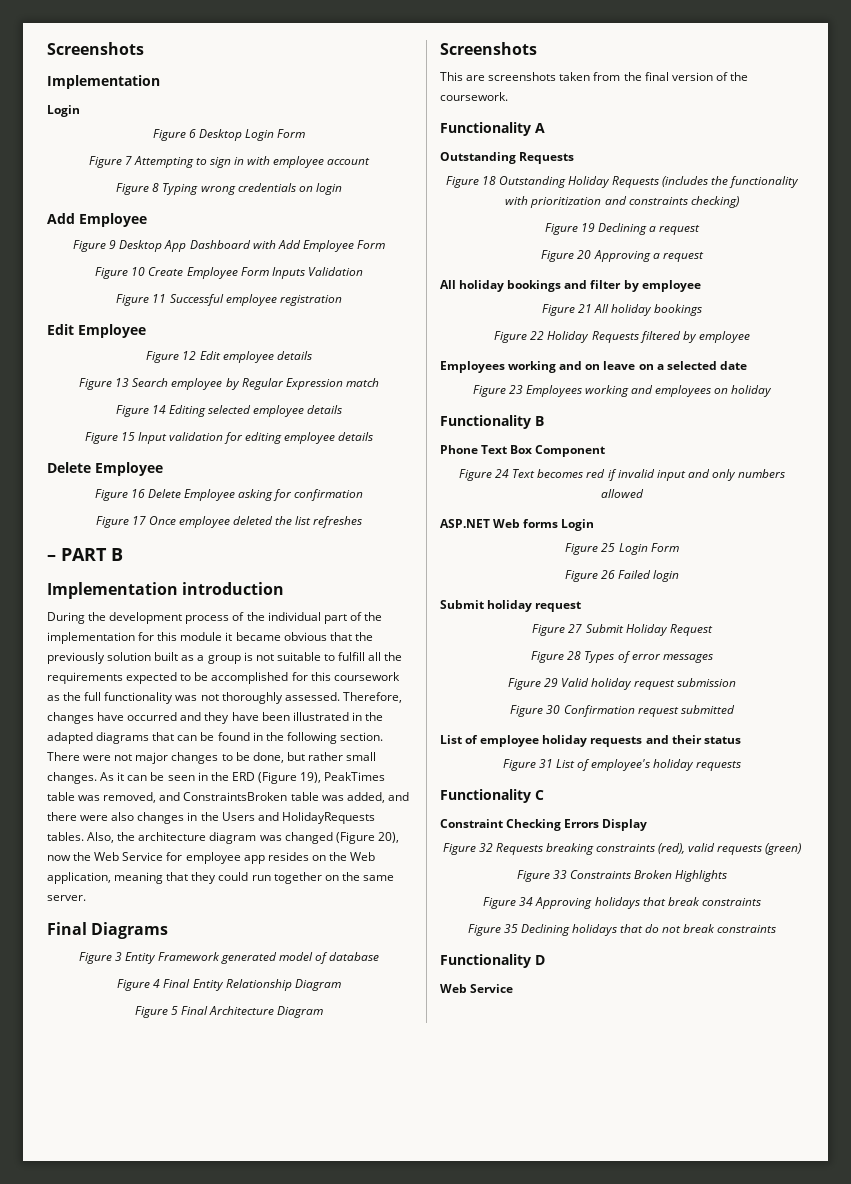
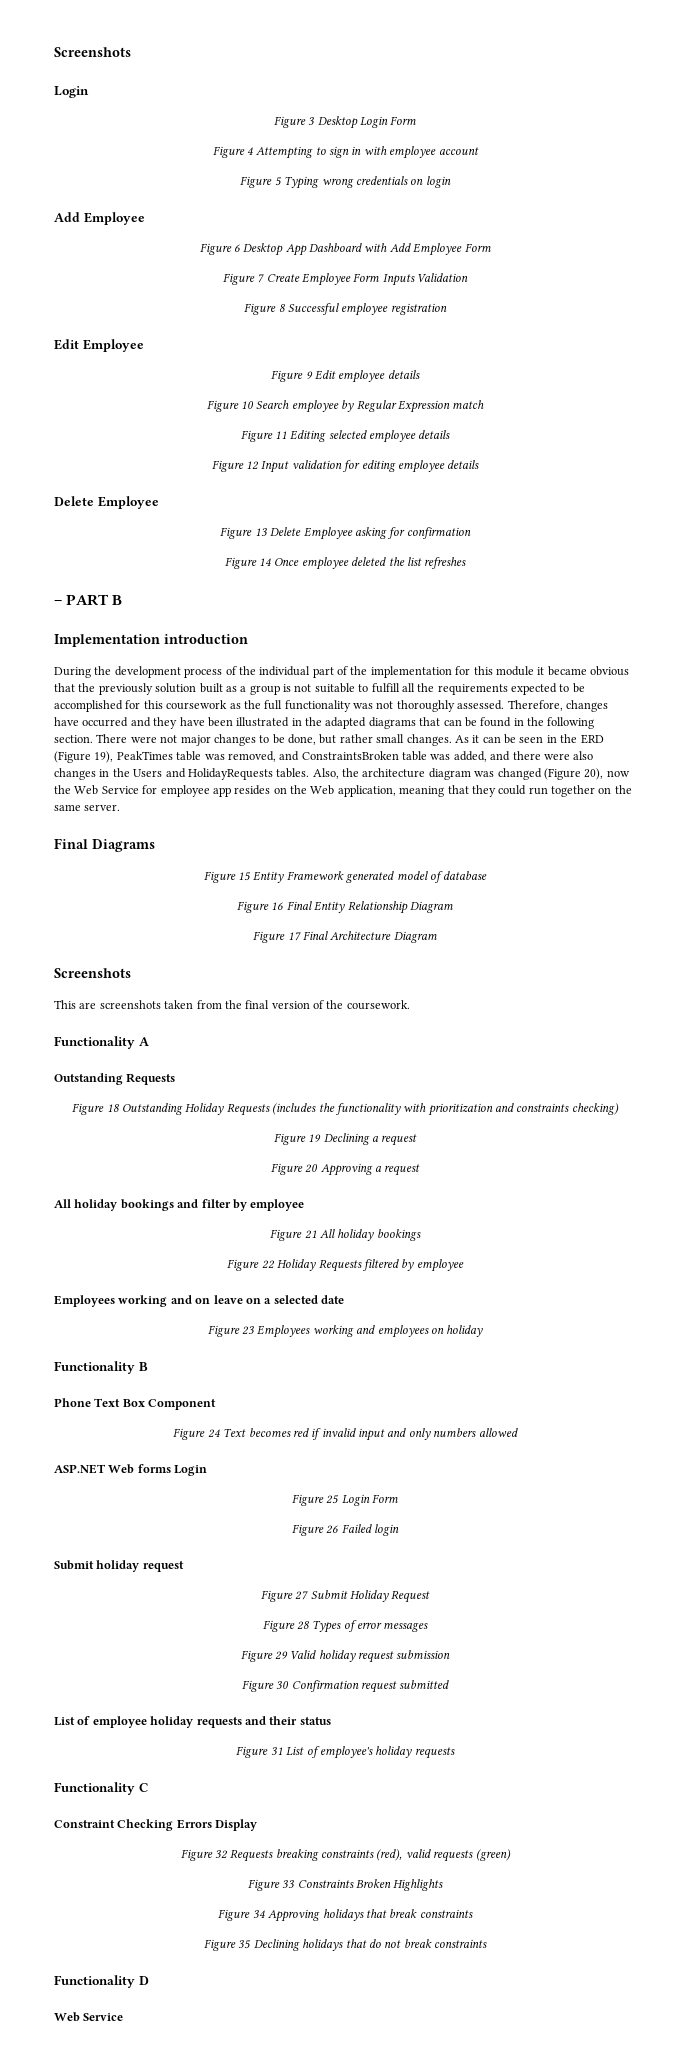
[47,42,144,55] [47,75,160,89] [47,105,80,117] [152,129,196,141] Screenshots // Implementation // Login // Figure 6 -> [54,47,131,57] [54,86,89,98] [273,116,315,128] Screenshots // Login // Figure 3
[124,156,132,165] 7 -> [246,147,253,155] 4
[152,183,160,192] 8 -> [274,177,282,186] 5
[109,240,117,249] 9 -> [233,244,240,252] 6
[131,267,146,276] 10 -> [257,274,265,283] 7
[152,294,167,303] 11 -> [278,304,286,312] 8
[182,351,197,360] 12 -> [305,371,313,379] 9
[115,378,130,387] 13 -> [241,401,255,409] 10
[151,405,166,414] 14 -> [274,431,287,439] 11
[120,432,135,441] 15 -> [246,461,260,470] 12
[130,489,145,498] 16 -> [254,528,267,536] 13
[131,516,146,525] 17 -> [259,558,272,566] 14
[114,952,122,961] 3 -> [238,872,252,881] 15
[153,979,161,988] 4 -> [271,902,284,910] 16
[170,1006,178,1015] 5 -> [287,932,301,941] 17

